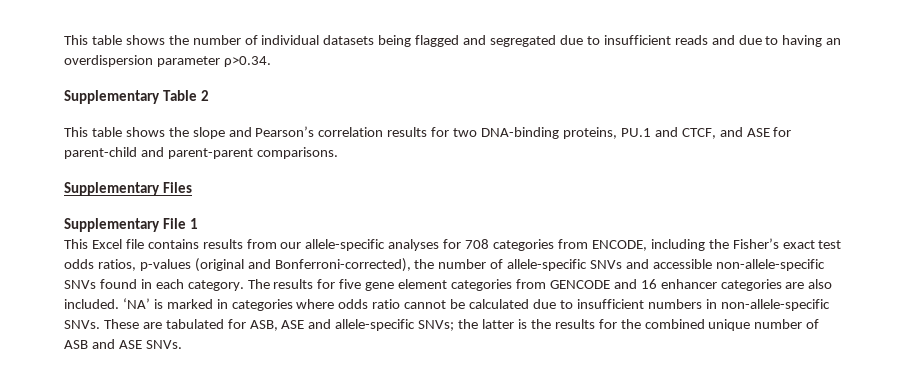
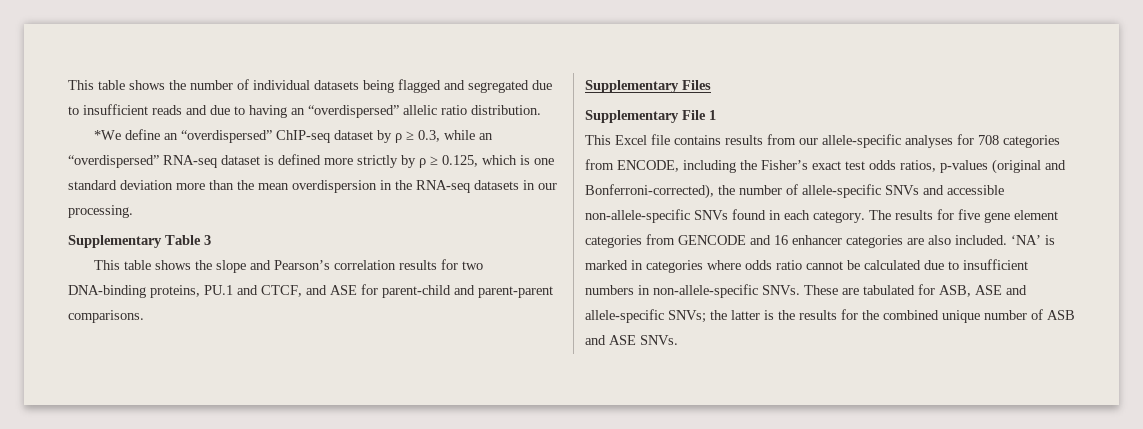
[64,55,271,67] overdispersion parameter ρ>0.34. -> [308,105,541,118] [94,129,494,143] [68,154,554,168] [68,180,557,193] [68,205,133,218] “overdispersed” allelic ratio distribution. // *We define an “overdispersed” ChIP-seq dataset by ρ ≥ 0.3, while an “overdispersed” RNA-seq dataset is defined more strictly by ρ ≥ 0.125, which is one standard deviation more than the mean overdispersion in the RNA-seq datasets in our processing.
[200,90,209,101] 2 -> [204,235,211,245] 3

